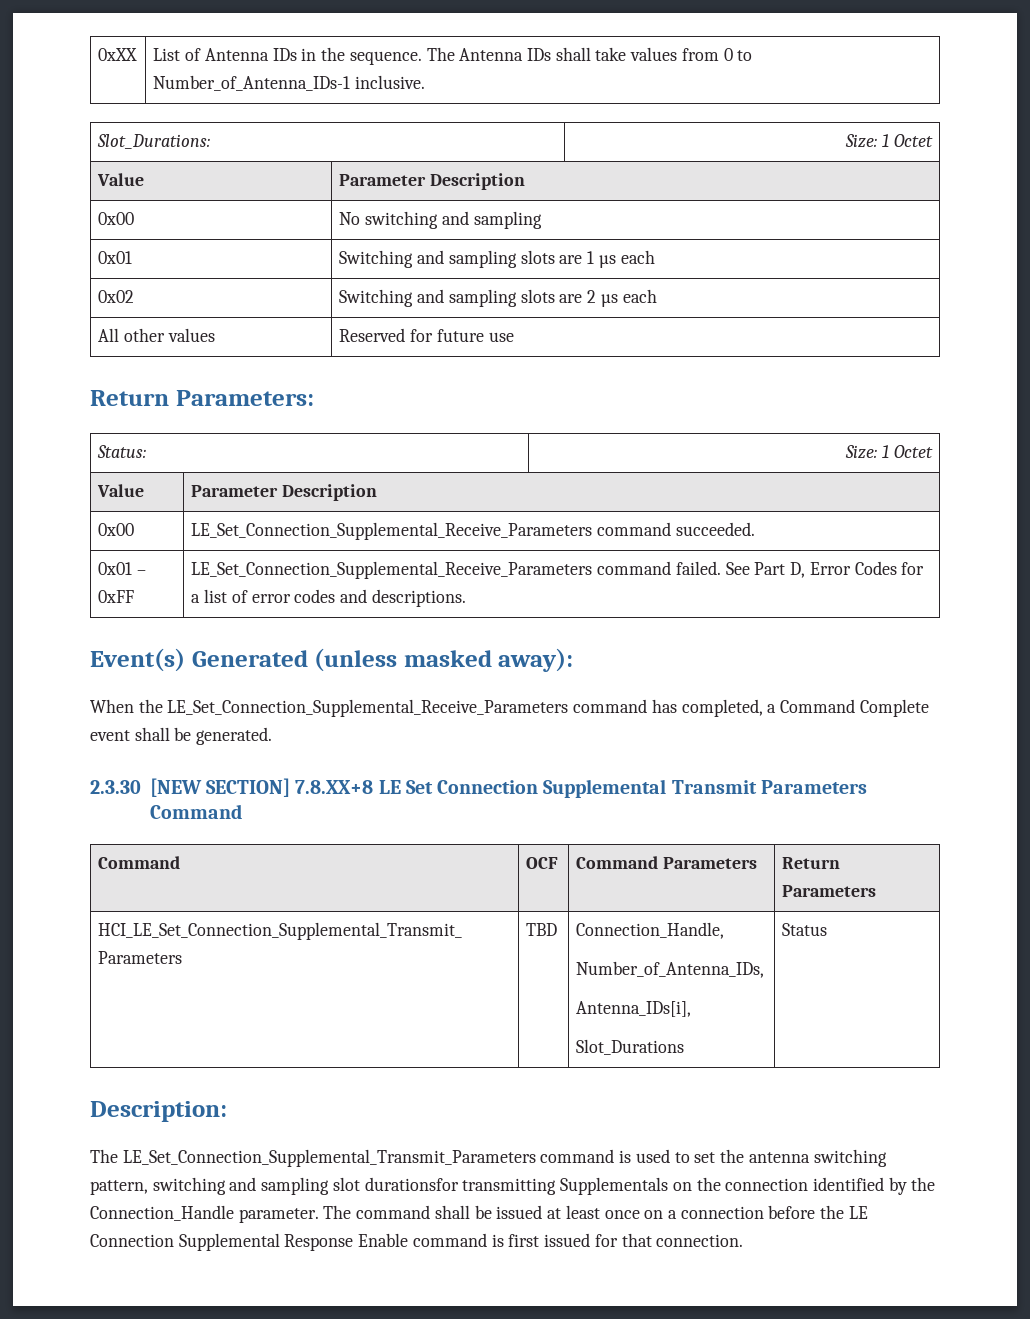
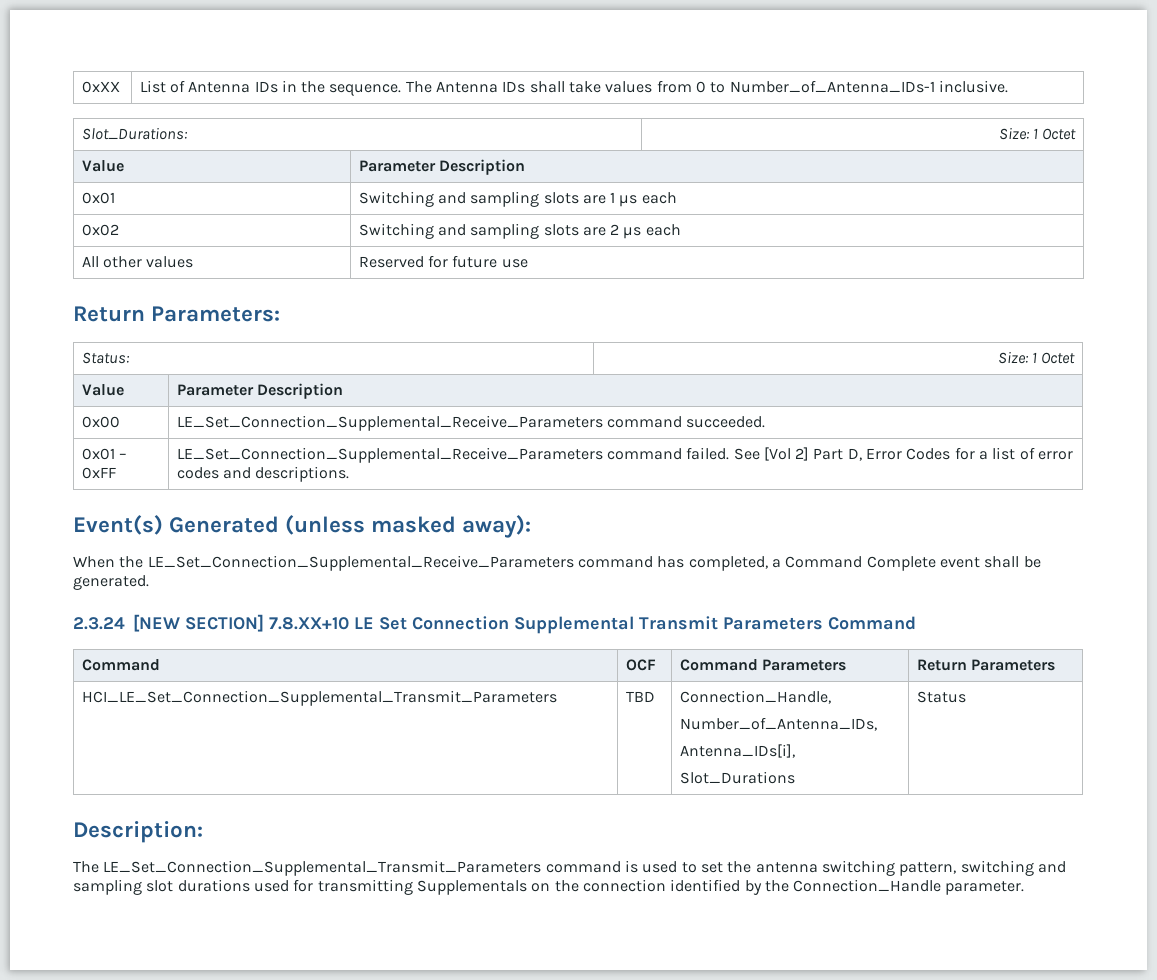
[98,212,135,225] [339,211,542,229] // 0x00 | No switching and sampling -> (525, 167) none
(750, 568) none -> [763,447,810,461] [Vol 2]
[90,780,141,794] 2.3.30 -> [73,617,125,630] 2.3.24
[295,780,374,794] 7.8.XX+8 -> [269,617,349,630] 7.8.XX+10
[364,1177,459,1191] durationsfor -> [177,879,314,892] durations used for
[323,1205,868,1219] [90,1233,744,1251] The command shall be issued at least once on a connection before the LE Connection Supplemental Response Enable command is first issued for that connection. -> (1025, 888) none

